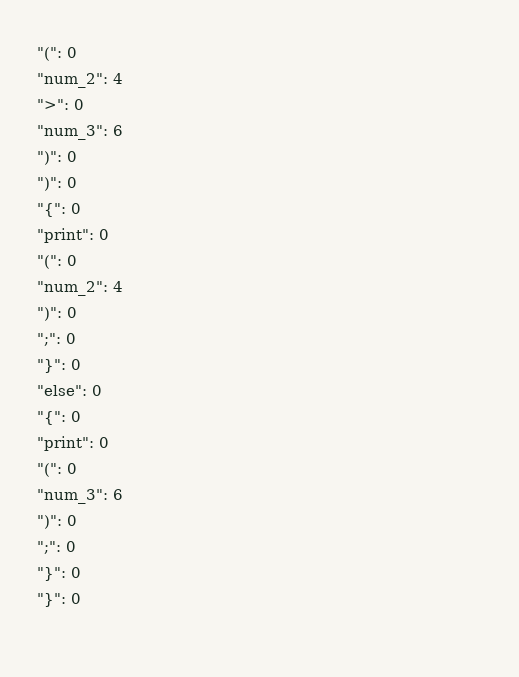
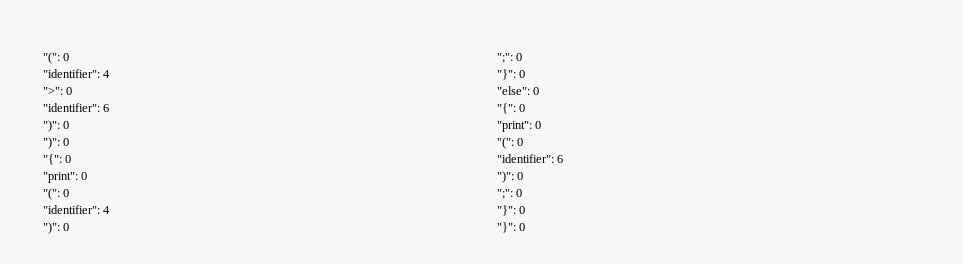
[37,47,77,61] [37,73,108,88] "(": 0 // "num_2": -> [43,52,70,64] [43,69,100,78] "(": 0 // "identifier":
[37,125,108,140] "num_3": -> [43,103,100,112] "identifier":
[37,281,108,296] "num_2": -> [43,205,100,214] "identifier":
[37,489,108,504] "num_3": -> [497,154,554,163] "identifier":

